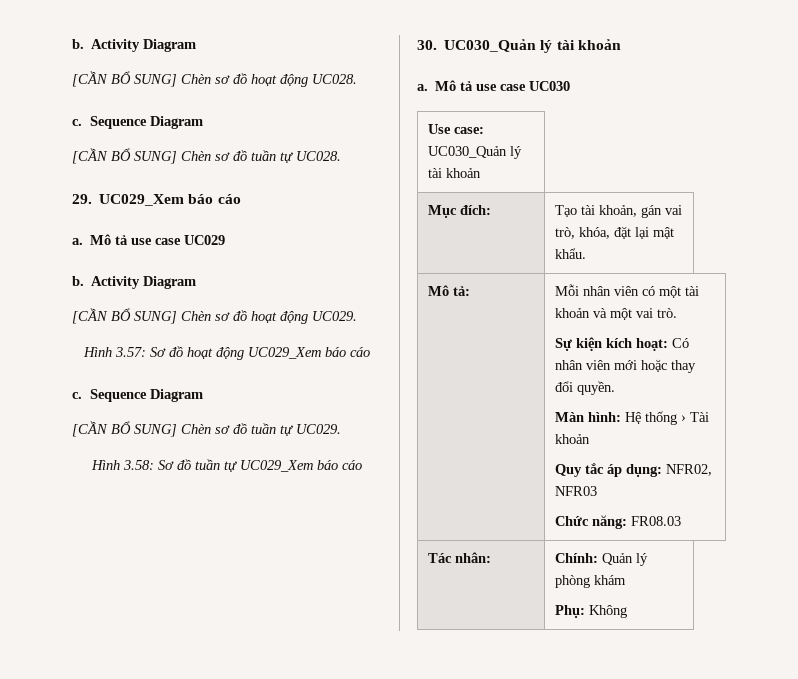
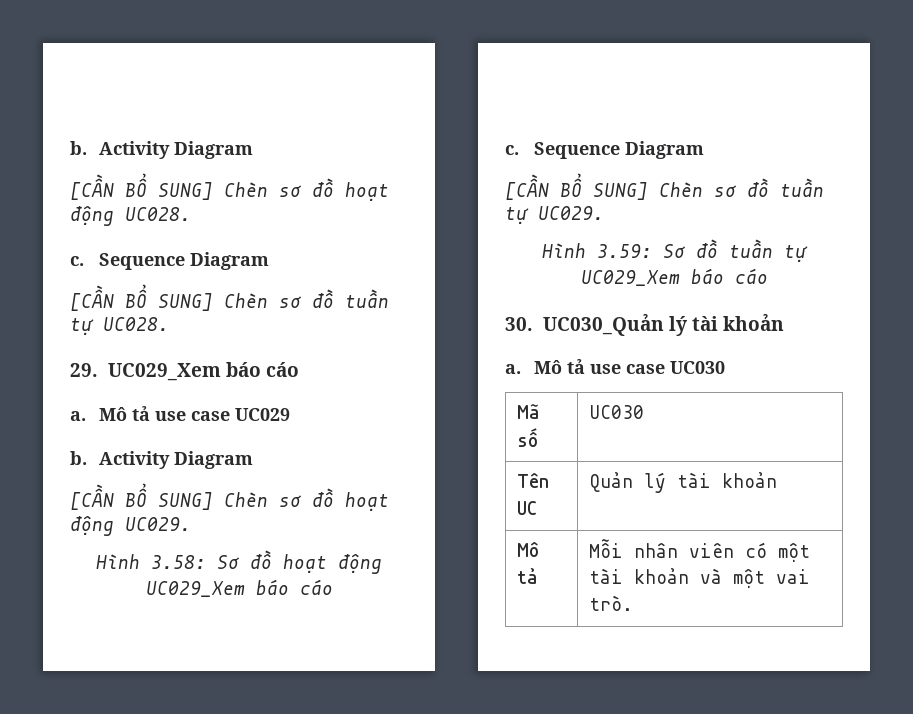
[114,347,146,357] 3.57: -> [151,555,206,569] 3.58:
[122,460,154,470] 3.58: -> [597,244,652,258] 3.59:
[427,124,484,134] [427,146,522,159] [427,168,481,178] [427,205,491,218] [554,205,682,218] [554,226,674,239] [554,248,586,259] [427,285,470,296] Use case: UC030_Quản lý tài khoản // Mục đích: | Tạo tài khoản, gán vai trò, khóa, đặt lại mật khẩu. // Mô tả: -> [517,404,541,419] [517,428,539,447] [589,405,645,419] [517,473,550,488] [517,501,538,515] [589,472,778,493] [517,542,540,557] [517,568,539,584] Mã số | UC030 // Tên UC | Quản lý tài khoản // Mô tả
[554,337,689,351] [554,359,696,373] [554,381,615,395] [554,411,709,425] [554,434,590,444] [554,463,712,477] [554,486,597,496] [554,515,681,529] [427,552,491,563] [554,553,648,566] [554,575,626,588] [554,605,627,618] // Sự kiện kích hoạt: Có nhân viên mới hoặc thay đổi quyền. // Màn hình: Hệ thống › Tài khoản // Quy tắc áp dụng: NFR02, NFR03 // Chức năng: FR08.03 // Tác nhân: | Chính: Quản lý phòng khám // Phụ: Không -> (634, 603) none

